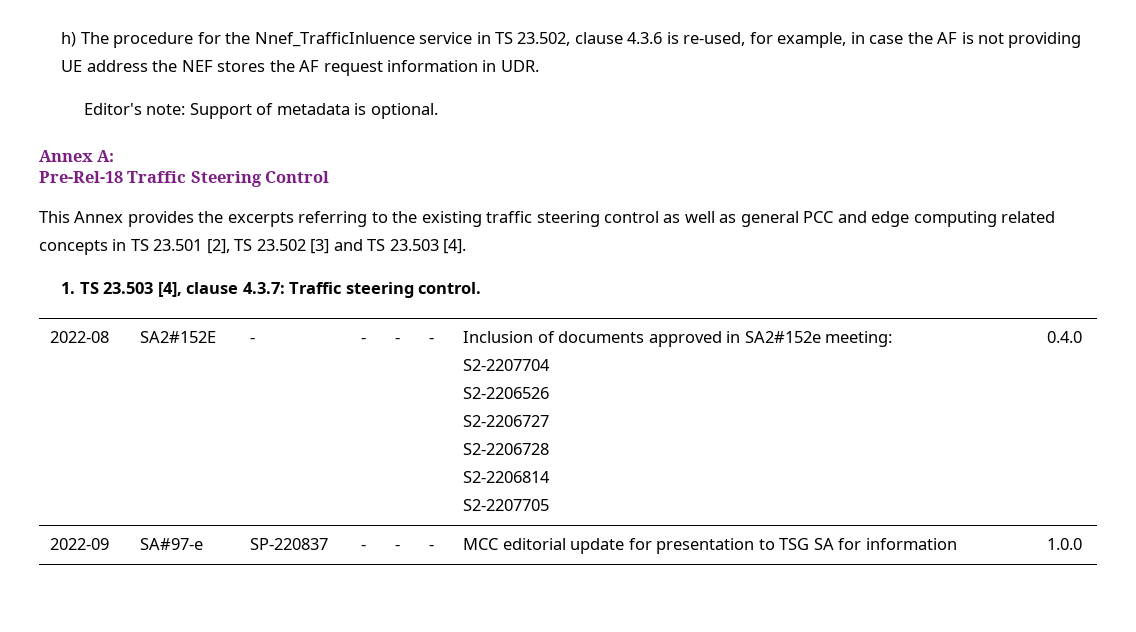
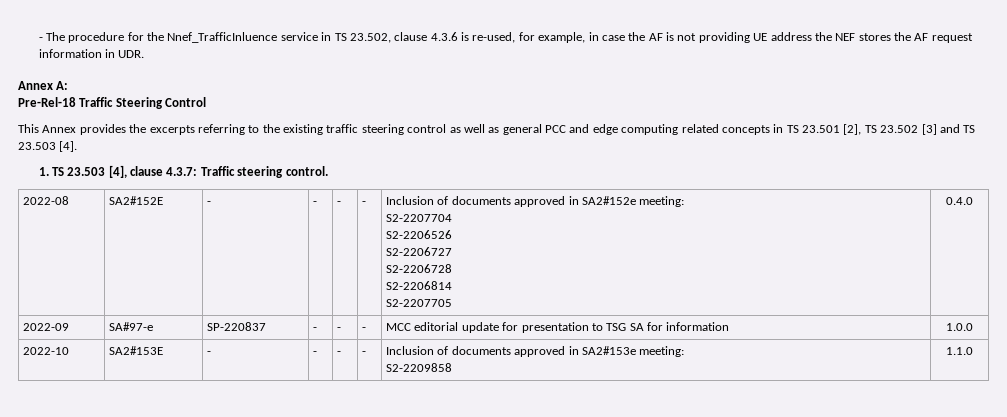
[61,32,77,47] h) -> [38,37,43,41] -
[83,103,438,119] // Editor's note: Support of metadata is optional. -> (145, 54) none
(1082, 544) none -> [23,347,70,355] [109,346,164,355] [207,351,212,355] [313,351,318,355] [337,351,342,355] [362,351,367,355] [386,346,685,357] [386,363,453,372] [946,347,973,355] // 2022-10 | SA2#153E | - | - | - | - | Inclusion of documents approved in SA2#153e meeting: // S2-2209858 | 1.1.0

